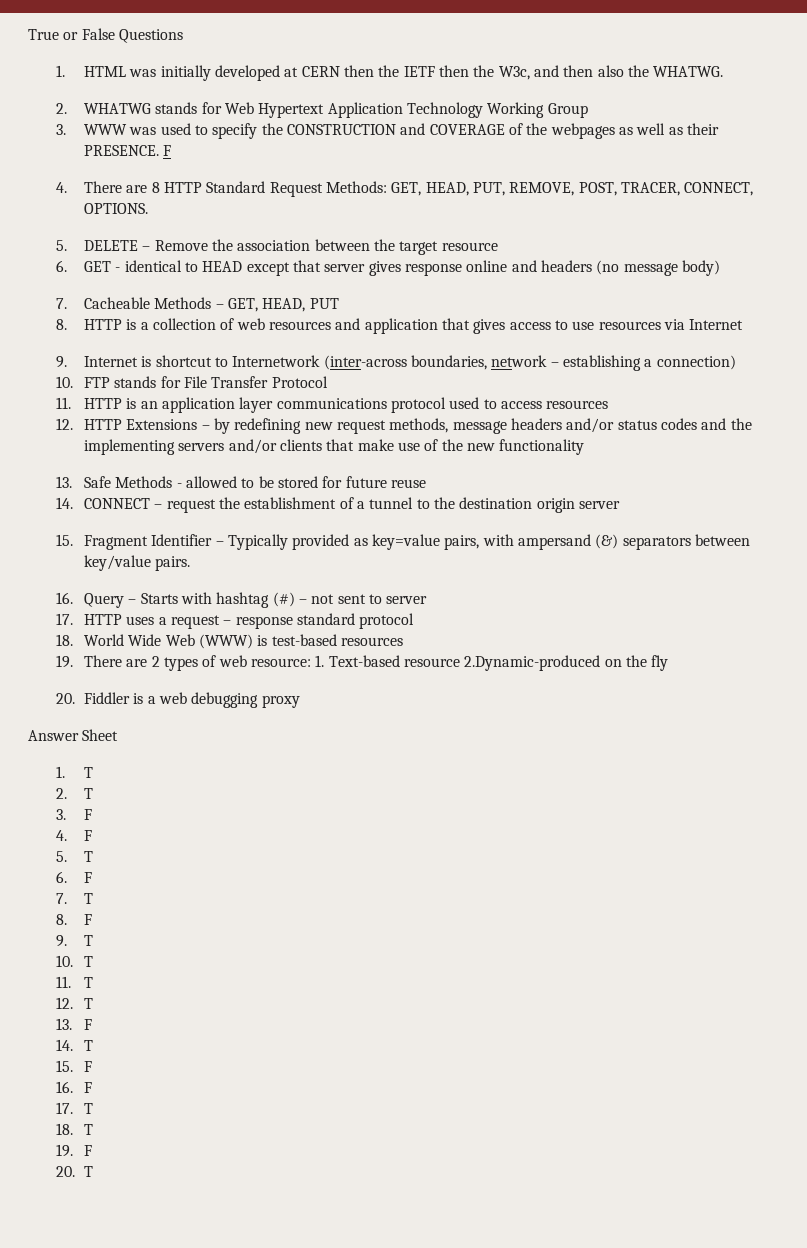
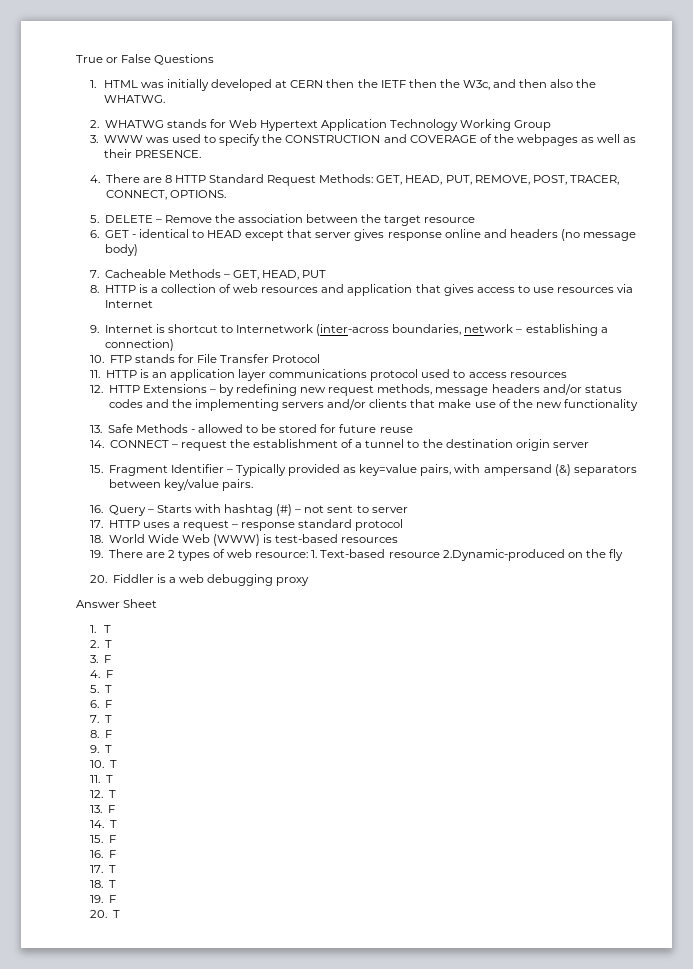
[163,145,172,156] F -> (201, 154) none

